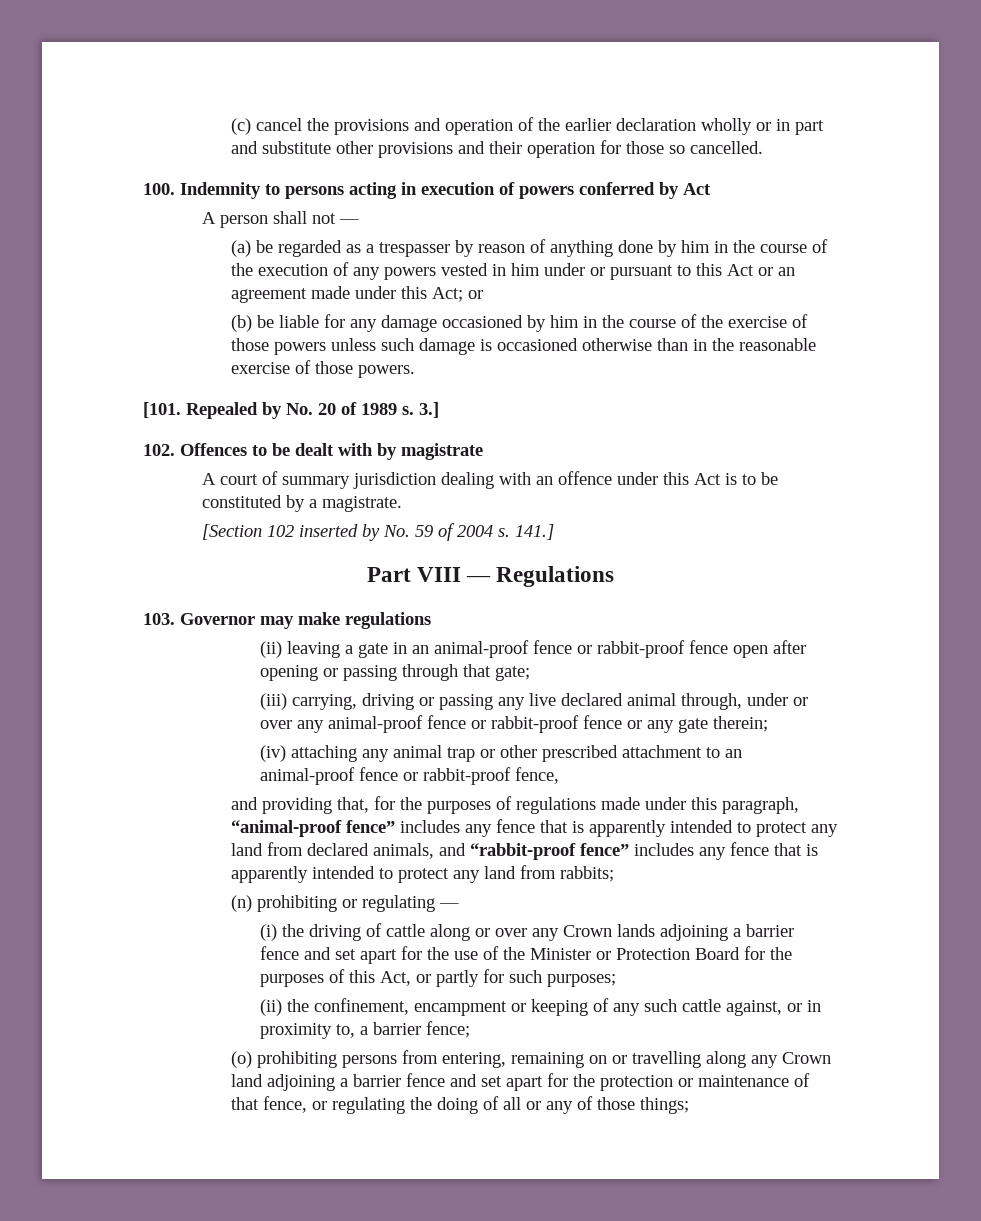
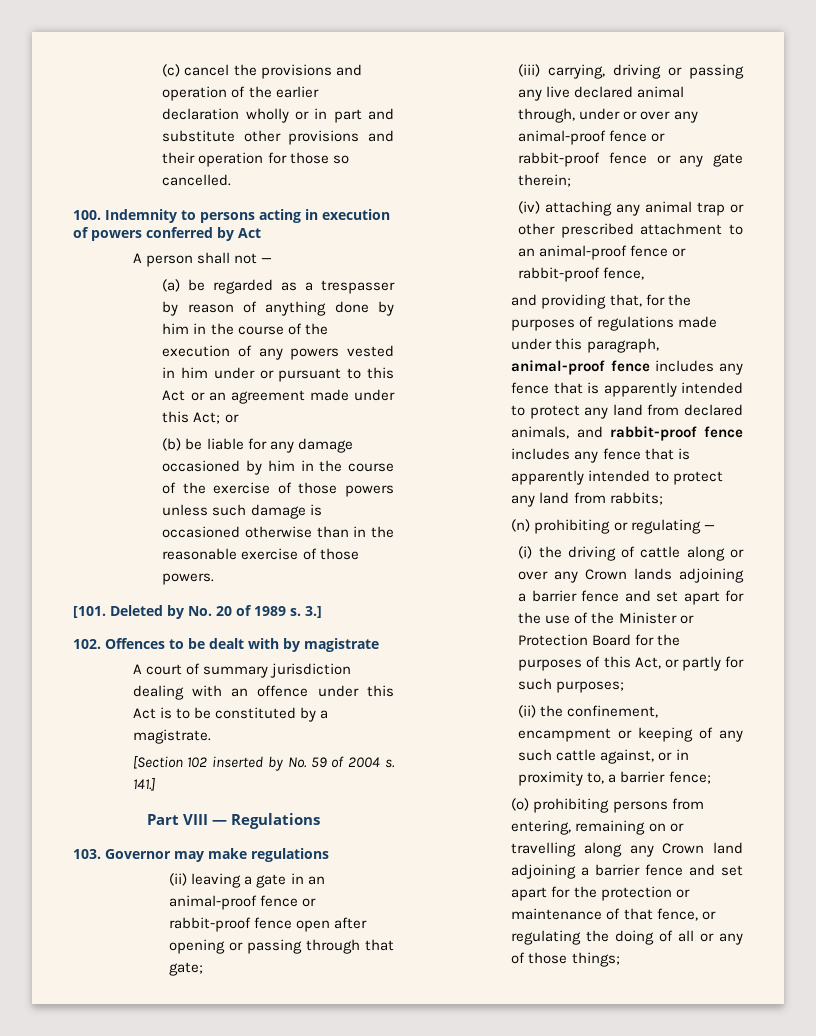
[186,402,258,419] Repealed -> [110,605,163,616] Deleted
[230,820,395,837] “animal-proof fence” -> [511,360,650,375] animal-proof fence
[469,843,629,860] “rabbit-proof fence” -> [609,426,743,441] rabbit-proof fence

